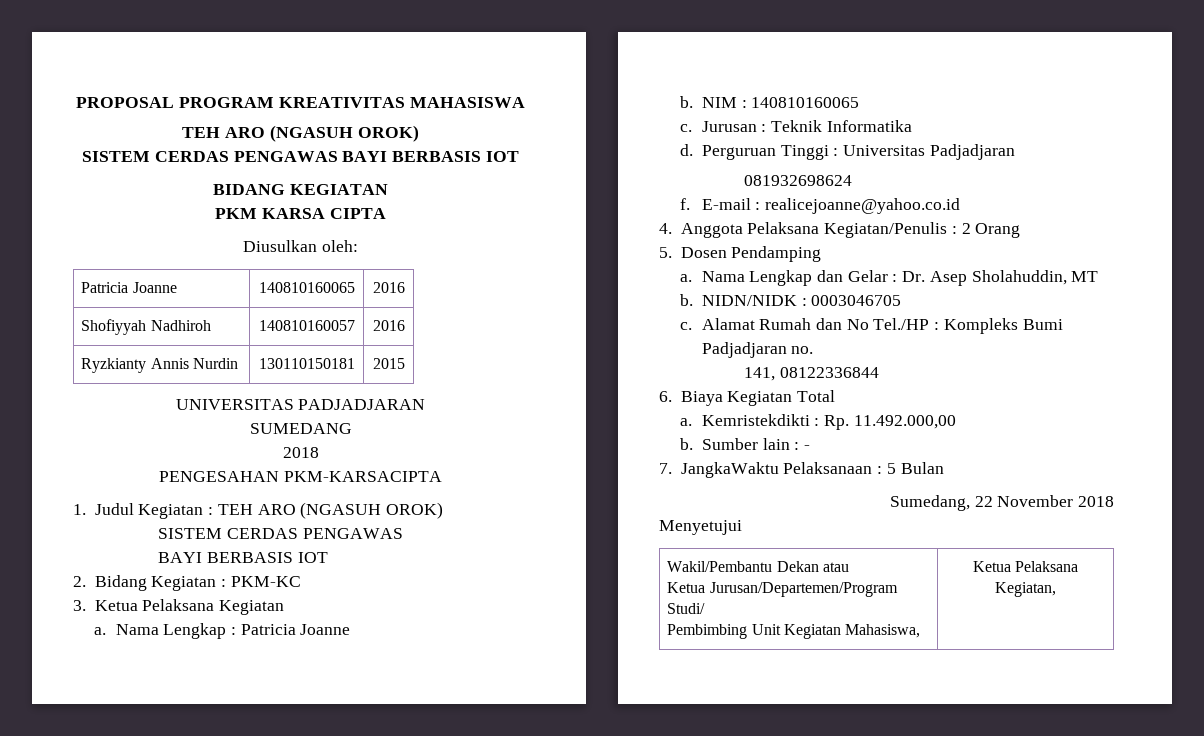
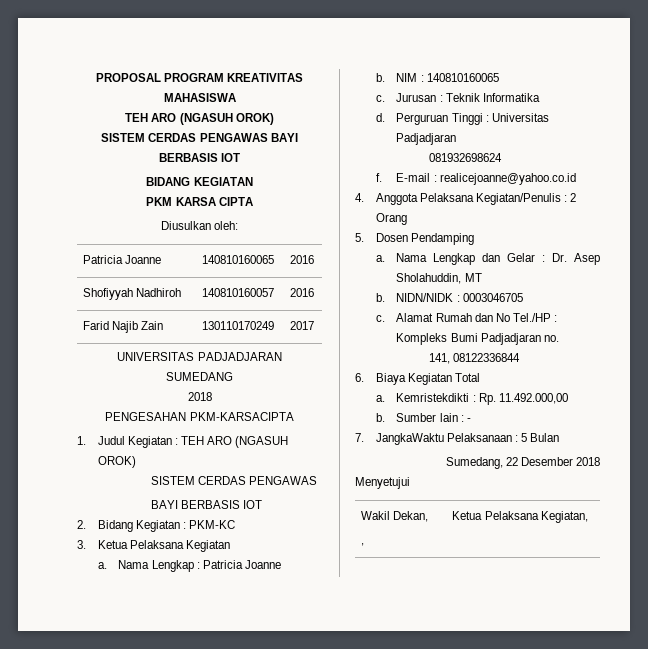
[81,358,239,373] [258,358,355,369] [372,358,405,369] Ryzkianty Annis Nurdin | 130110150181 | 2015 -> [82,321,164,333] [202,321,274,330] [290,321,314,330] Farid Najib Zain | 130110170249 | 2017
[997,495,1074,507] November -> [520,457,573,466] Desember
[667,561,850,572] [667,582,898,597] [667,603,706,614] [667,624,921,639] Wakil/Pembantu Dekan atau // Ketua Jurusan/Departemen/Program Studi/ // Pembimbing Unit Kegiatan Mahasiswa, -> [360,511,429,522] [360,543,364,546] Wakil Dekan, // ,

